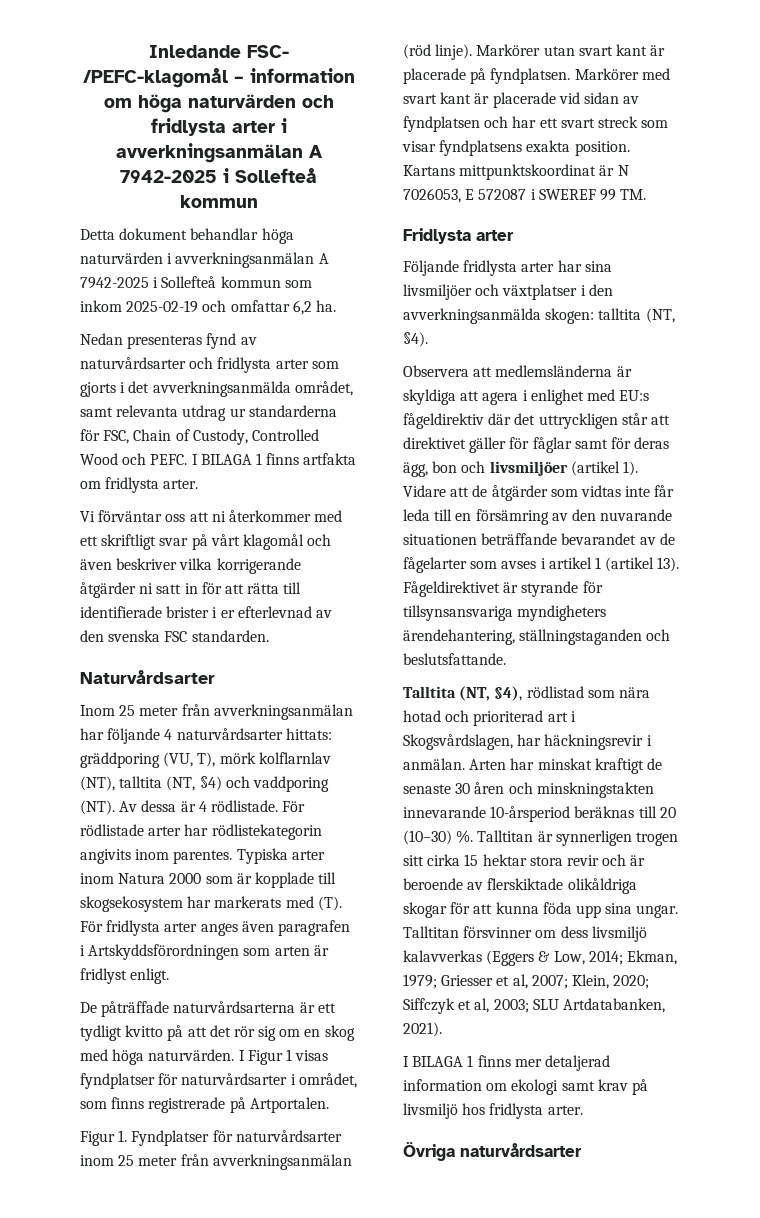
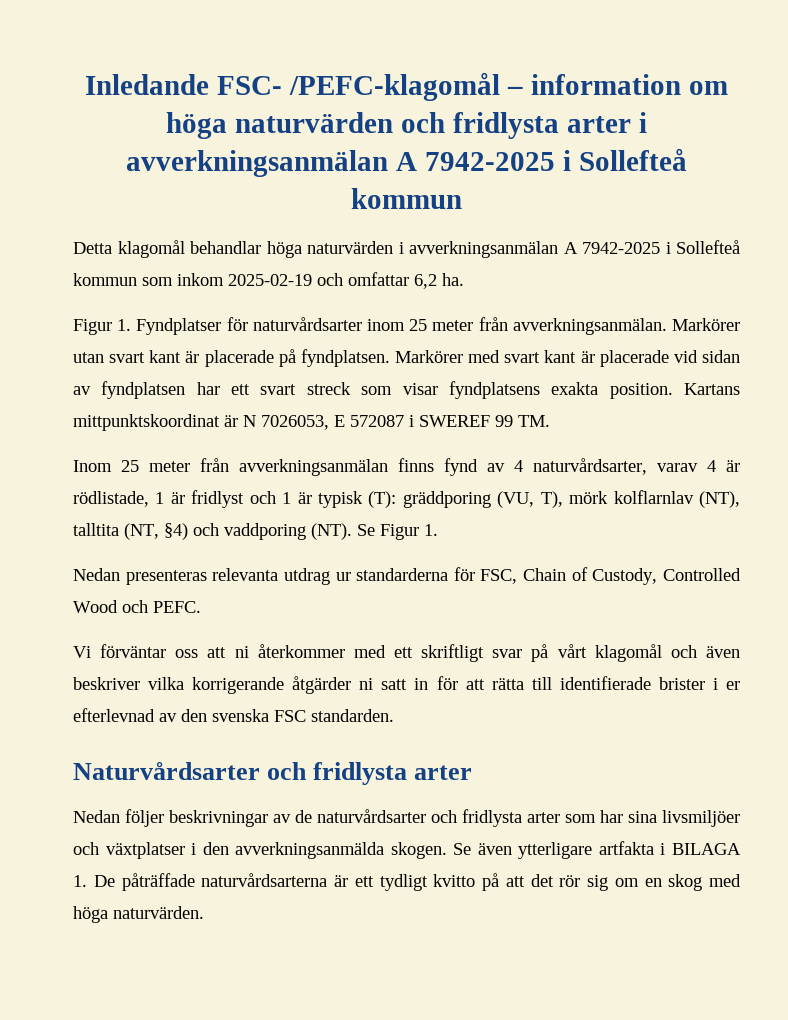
[119,228,188,240] dokument -> [117,240,185,258] klagomål
[80,333,257,349] [80,357,339,373] [80,381,353,397] [80,407,113,417] Nedan presenteras fynd av naturvårdsarter och fridlysta arter som gjorts i det avverkningsanmälda området, samt -> [73,317,740,335] [73,349,740,367] [73,381,741,399] [73,414,550,431] [73,458,740,476] [73,490,740,508] [73,523,438,540] [73,568,207,585] Figur 1. Fyndplatser för naturvårdsarter inom 25 meter från avverkningsanmälan. Markörer utan svart kant är placerade på fyndplatsen. Markörer med svart kant är placerade vid sidan av fyndplatsen har ett svart streck som visar fyndplatsens exakta position. Kartans mittpunktskoordinat är N 7026053, E 572087 i SWEREF 99 TM. // Inom 25 meter från avverkningsanmälan finns fynd av 4 naturvårdsarter, varav 4 är rödlistade, 1 är fridlyst och 1 är typisk (T): gräddporing (VU, T), mörk kolflarnlav (NT), talltita (NT, §4) och vaddporing (NT). Se Figur 1. // Nedan presenteras
[191,453,357,465] [80,477,199,493] I BILAGA 1 finns artfakta om fridlysta arter. -> (201, 607) none
[80,704,353,720] [80,728,332,744] [80,752,331,768] [80,776,329,792] [80,800,306,815] [80,824,322,840] [80,848,325,864] [80,872,337,888] [80,896,342,912] [80,920,350,936] [80,944,329,960] [80,968,170,984] // Inom 25 meter från avverkningsanmälan har följande 4 naturvårdsarter hittats: gräddporing (VU, T), mörk kolflarnlav (NT), talltita (NT, §4) och vaddporing (NT). Av dessa är 4 rödlistade. För rödlistade arter har rödlistekategorin angivits inom parentes. Typiska arter inom Natura 2000 som är kopplade till skogsekosystem har markerats med (T). För fridlysta arter anges även paragrafen i Artskyddsförordningen som arten är fridlyst enligt. // -> [267,762,473,785] [73,809,740,827] [73,841,741,859] [73,875,87,887] och fridlysta arter // Nedan följer beskrivningar av de naturvårdsarter och fridlysta arter som har sina livsmiljöer och växtplatser i den avverkningsanmälda skogen. Se även ytterligare artfakta i BILAGA 1.
[238,1049,329,1065] [80,1073,357,1089] [80,1097,329,1113] [80,1130,342,1146] [80,1154,352,1170] [403,44,666,60] [403,68,670,84] [403,92,640,108] [403,116,669,132] [402,140,630,156] [403,164,629,180] [403,188,647,203] [403,228,514,244] [403,260,612,276] [403,284,613,300] [403,308,675,324] [403,332,428,347] [403,365,632,377] [403,389,650,405] [403,413,670,429] [403,437,670,453] [403,461,638,477] [403,485,675,501] [403,509,673,525] [403,533,675,545] [403,557,680,573] [403,581,603,597] [403,605,607,621] [403,629,671,645] [403,653,506,665] [403,686,650,701] [403,710,576,726] [403,734,652,750] [403,758,662,774] [403,782,654,798] [403,806,676,822] [403,830,678,846] [403,854,646,866] [403,878,637,894] [403,902,679,918] [403,926,647,942] [403,950,677,966] [403,974,650,989] [403,998,665,1014] [403,1022,442,1037] [403,1055,610,1071] [403,1079,648,1095] [403,1103,583,1119] [403,1141,582,1161] I Figur 1 visas fyndplatser för naturvårdsarter i området, som finns registrerade på Artportalen. // Figur 1. Fyndplatser för naturvårdsarter inom 25 meter från avverkningsanmälan (röd linje). Markörer utan svart kant är placerade på fyndplatsen. Markörer med svart kant är placerade vid sidan av fyndplatsen och har ett svart streck som visar fyndplatsens exakta position. Kartans mittpunktskoordinat är N 7026053, E 572087 i SWEREF 99 TM. // Fridlysta arter // Följande fridlysta arter har sina livsmiljöer och växtplatser i den avverkningsanmälda skogen: talltita (NT, §4). // Observera att medlemsländerna är skyldiga att agera i enlighet med EU:s fågeldirektiv där det uttryckligen står att direktivet gäller för fåglar samt för deras ägg, bon och livsmiljöer (artikel 1). Vidare att de åtgärder som vidtas inte får leda till en försämring av den nuvarande situationen beträffande bevarandet av de fågelarter som avses i artikel 1 (artikel 13). Fågeldirektivet är styrande för tillsynsansvariga myndigheters ärendehantering, ställningstaganden och beslutsfattande. // Talltita (NT, §4), rödlistad som nära hotad och prioriterad art i Skogsvårdslagen, har häckningsrevir i anmälan. Arten har minskat kraftigt de senaste 30 åren och minskningstakten innevarande 10-årsperiod beräknas till 20 (10–30) %. Talltitan är synnerligen trogen sitt cirka 15 hektar stora revir och är beroende av flerskiktade olikåldriga skogar för att kunna föda upp sina ungar. Talltitan försvinner om dess livsmiljö kalavverkas (Eggers & Low, 2014; Ekman, 1979; Griesser et al, 2007; Klein, 2020; Siffczyk et al, 2003; SLU Artdatabanken, 2021). // I BILAGA 1 finns mer detaljerad information om ekologi samt krav på livsmiljö hos fridlysta arter. // Övriga naturvårdsarter -> (204, 912) none

